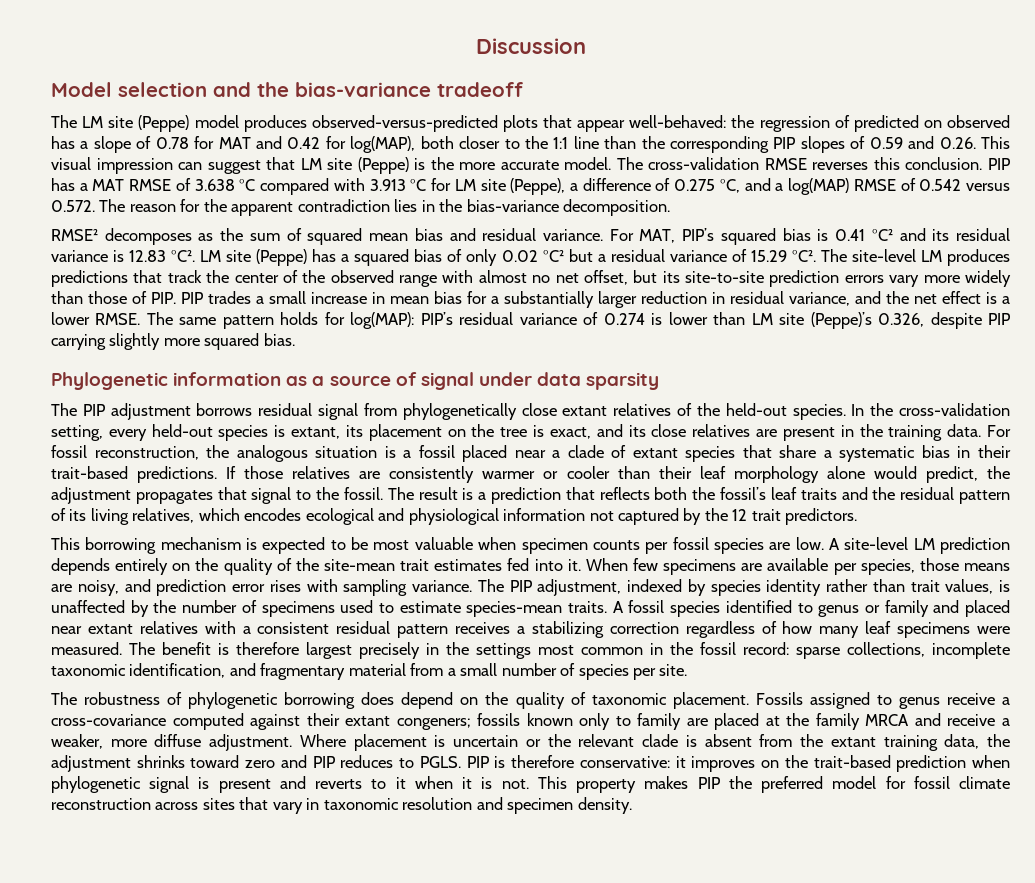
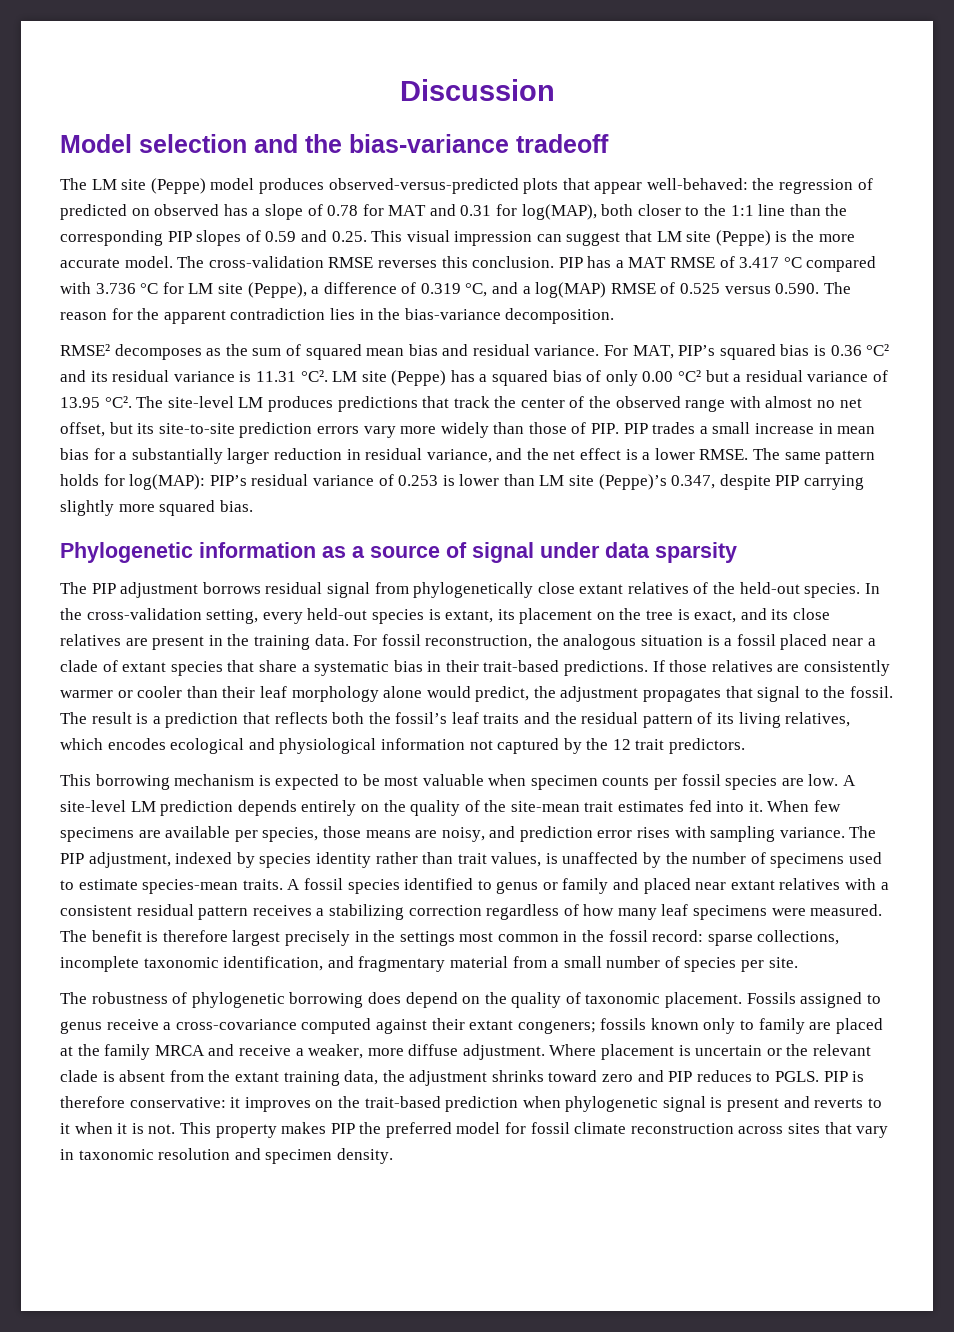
[287,137,321,149] 0.42 -> [460,205,492,216] 0.31
[939,137,976,149] 0.26. -> [331,231,367,242] 0.25.
[194,179,235,191] 3.638 -> [739,257,780,268] 3.417
[369,179,406,191] 3.913 -> [95,283,136,294] 3.736
[674,179,716,191] 0.275 -> [420,283,461,294] 0.319
[919,179,1011,191] [51,200,95,212] 0.542 versus 0.572. -> [680,283,820,294] 0.525 versus 0.590.
[835,229,866,241] 0.41 -> [830,345,862,356] 0.36
[129,250,167,262] 12.83 -> [255,371,296,382] 11.31
[501,250,538,262] 0.02 -> [642,371,674,382] 0.00
[750,250,787,262] 15.29 -> [60,397,100,408] 13.95
[603,313,645,325] 0.274 -> [398,475,439,486] 0.253
[878,313,925,327] 0.326, -> [671,475,716,489] 0.347,

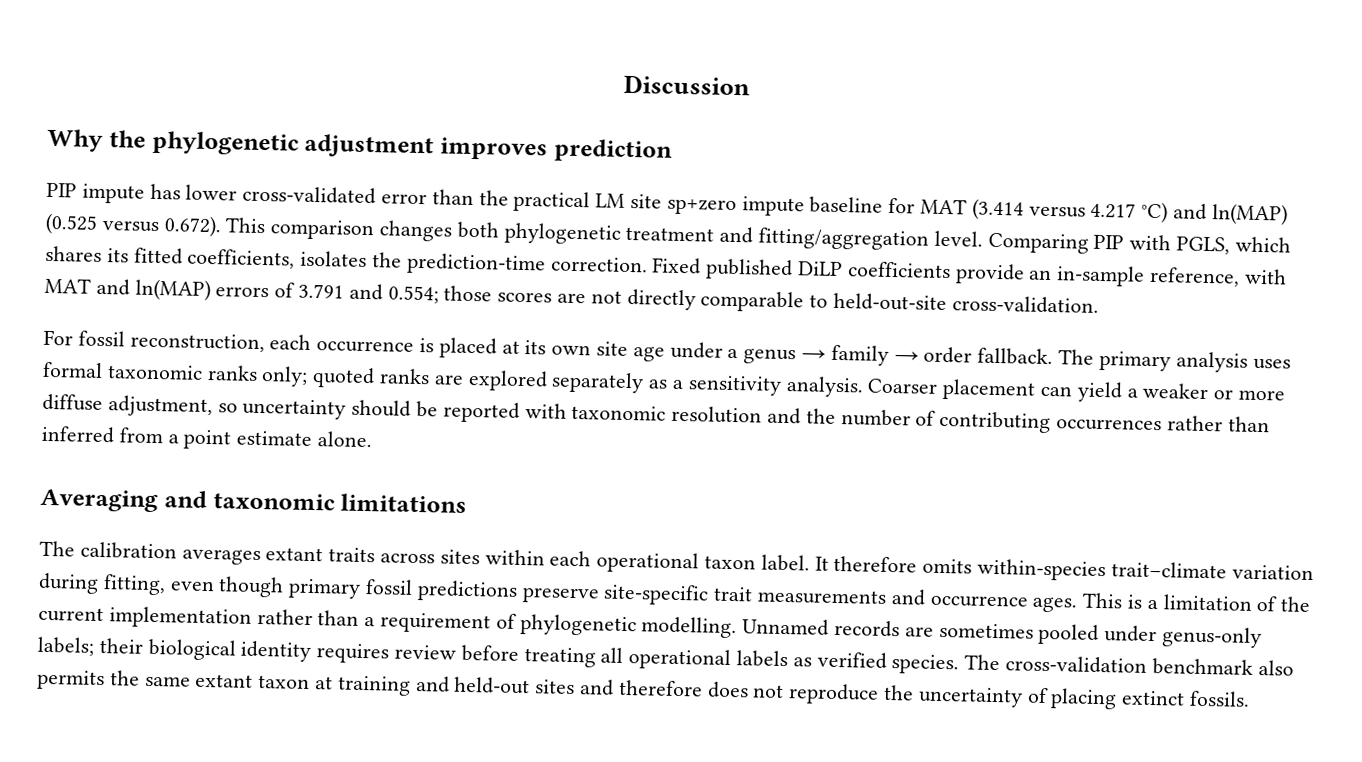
[60,134,609,153] [60,178,873,194] [60,204,848,220] [60,230,855,246] [60,256,877,272] [60,282,851,298] [60,308,615,324] [60,344,890,360] [60,370,888,386] [60,396,862,412] [60,422,876,438] [60,448,876,464] [60,474,865,490] [60,500,253,516] [60,542,737,563] [60,582,880,598] [60,608,831,624] [60,634,876,650] [60,660,891,676] [60,686,894,702] [60,712,851,728] [60,738,746,754] [60,774,857,790] [60,800,842,816] [60,826,877,842] [60,852,883,868] [60,878,889,894] [60,904,883,920] [60,930,840,946] [60,956,798,972] [60,992,881,1008] [60,1018,883,1034] [60,1044,872,1060] [60,1070,865,1086] [60,1096,882,1112] [60,1122,889,1138] [60,1148,393,1164] Model selection and the bias-variance tradeoff // The LM site (Peppe) model produces observed-versus-predicted plots that appear well-behaved: the regression of predicted on observed has a slope of 0.78 for MAT and 0.31 for log(MAP), both closer to the 1:1 line than the corresponding PIP slopes of 0.59 and 0.25. This visual impression can suggest that LM site (Peppe) is the more accurate model. The cross-validation RMSE reverses this conclusion. PIP has a MAT RMSE of 3.417 °C compared with 3.736 °C for LM site (Peppe), a difference of 0.319 °C, and a log(MAP) RMSE of 0.525 versus 0.590. The reason for the apparent contradiction lies in the bias-variance decomposition. // RMSE² decomposes as the sum of squared mean bias and residual variance. For MAT, PIP’s squared bias is 0.36 °C² and its residual variance is 11.31 °C². LM site (Peppe) has a squared bias of only 0.00 °C² but a residual variance of 13.95 °C². The site-level LM produces predictions that track the center of the observed range with almost no net offset, but its site-to-site prediction errors vary more widely than those of PIP. PIP trades a small increase in mean bias for a substantially larger reduction in residual variance, and the net effect is a lower RMSE. The same pattern holds for log(MAP): PIP’s residual variance of 0.253 is lower than LM site (Peppe)’s 0.347, despite PIP carrying slightly more squared bias. // Phylogenetic information as a source of signal under data sparsity // The PIP adjustment borrows residual signal from phylogenetically close extant relatives of the held-out species. In the cross-validation setting, every held-out species is extant, its placement on the tree is exact, and its close relatives are present in the training data. For fossil reconstruction, the analogous situation is a fossil placed near a clade of extant species that share a systematic bias in their trait-based predictions. If those relatives are consistently warmer or cooler than their leaf morphology alone would predict, the adjustment propagates that signal to the fossil. The result is a prediction that reflects both the fossil’s leaf traits and the residual pattern of its living relatives, which encodes ecological and physiological information not captured by the 12 trait predictors. // This borrowing mechanism is expected to be most valuable when specimen counts per fossil species are low. A site-level LM prediction depends entirely on the quality of the site-mean trait estimates fed into it. When few specimens are available per species, those means are noisy, and prediction error rises with sampling variance. The PIP adjustment, indexed by species identity rather than trait values, is unaffected by the number of specimens used to estimate species-mean traits. A fossil species identified to genus or family and placed near extant relatives with a consistent residual pattern receives a stabilizing correction regardless of how many leaf specimens were measured. The benefit is therefore largest precisely in the settings most common in the fossil record: sparse collections, incomplete taxonomic identification, and fragmentary material from a small number of species per site. // The robustness of phylogenetic borrowing does depend on the quality of taxonomic placement. Fossils assigned to genus receive a cross-covariance computed against their extant congeners; fossils known only to family are placed at the family MRCA and receive a weaker, more diffuse adjustment. Where placement is uncertain or the relevant clade is absent from the extant training data, the adjustment shrinks toward zero and PIP reduces to PGLS. PIP is therefore conservative: it improves on the trait-based prediction when phylogenetic signal is present and reverts to it when it is not. This property makes PIP the preferred model for fossil climate reconstruction across sites that vary in taxonomic resolution and specimen density. -> [47,128,673,163] [46,182,1288,226] [45,212,1291,255] [45,245,1287,287] [44,277,1099,314] [43,329,1291,373] [42,361,1286,403] [42,393,1270,434] [41,425,373,450] [40,488,468,513] [39,540,1314,582] [38,572,1312,613] [38,606,1263,649] [37,636,1294,676] [37,669,1251,710] Why the phylogenetic adjustment improves prediction // PIP impute has lower cross-validated error than the practical LM site sp+zero impute baseline for MAT (3.414 versus 4.217 °C) and ln(MAP) (0.525 versus 0.672). This comparison changes both phylogenetic treatment and fitting/aggregation level. Comparing PIP with PGLS, which shares its fitted coefficients, isolates the prediction-time correction. Fixed published DiLP coefficients provide an in-sample reference, with MAT and ln(MAP) errors of 3.791 and 0.554; those scores are not directly comparable to held-out-site cross-validation. // For fossil reconstruction, each occurrence is placed at its own site age under a genus → family → order fallback. The primary analysis uses formal taxonomic ranks only; quoted ranks are explored separately as a sensitivity analysis. Coarser placement can yield a weaker or more diffuse adjustment, so uncertainty should be reported with taxonomic resolution and the number of contributing occurrences rather than inferred from a point estimate alone. // Averaging and taxonomic limitations // The calibration averages extant traits across sites within each operational taxon label. It therefore omits within-species trait–climate variation during fitting, even though primary fossil predictions preserve site-specific trait measurements and occurrence ages. This is a limitation of the current implementation rather than a requirement of phylogenetic modelling. Unnamed records are sometimes pooled under genus-only labels; their biological identity requires review before treating all operational labels as verified species. The cross-validation benchmark also permits the same extant taxon at training and held-out sites and therefore does not reproduce the uncertainty of placing extinct fossils.

